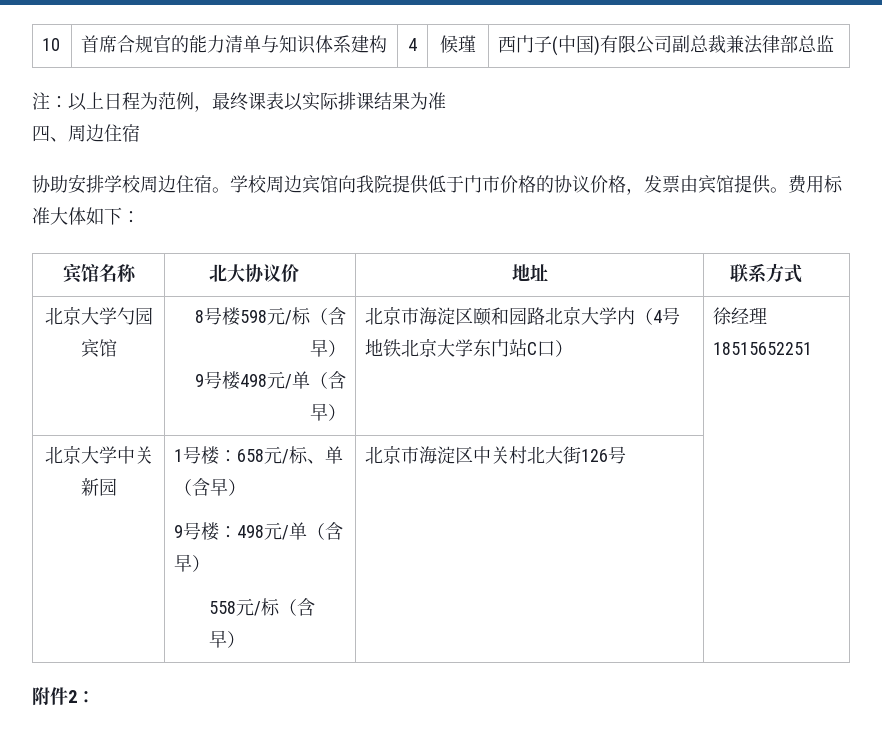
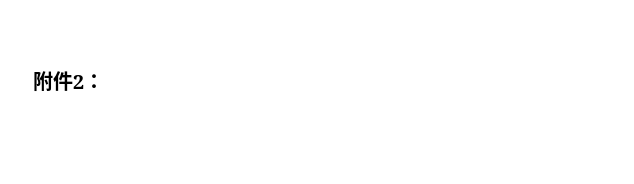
[42,38,61,51] [81,35,388,54] [408,38,417,51] [440,35,476,53] [498,35,835,56] [32,92,446,112] [32,124,140,142] [32,174,843,195] [32,207,140,225] [62,263,137,283] [208,264,299,282] [511,264,548,281] [730,263,803,283] [44,307,153,325] [80,339,117,358] [194,307,346,326] [309,339,346,357] [194,371,346,390] [309,403,346,421] [365,307,681,326] [365,339,574,357] [713,307,768,325] [713,342,813,355] [44,446,153,464] [80,478,117,496] [174,446,344,465] [174,478,247,496] [174,522,344,541] [174,554,211,572] [208,598,315,616] [208,630,245,648] [365,446,627,464] 10 | 首席合规官的能力清单与知识体系建构 | 4 | 候瑾 | 西门子(中国)有限公司副总裁兼法律部总监 // 注：以上日程为范例，最终课表以实际排课结果为准 // 四、周边住宿 // 协助安排学校周边住宿。学校周边宾馆向我院提供低于门市价格的协议价格，发票由宾馆提供。费用标准大体如下： // 宾馆名称 | 北大协议价 | 地址 | 联系方式 // 北京大学勺园宾馆 | 8号楼598元/标（含早） // 9号楼498元/单（含早） | 北京市海淀区颐和园路北京大学内（4号地铁北京大学东门站C口） | 徐经理18515652251 // 北京大学中关新园 | 1号楼：658元/标、单（含早） // 9号楼：498元/单（含早） // 558元/标（含早） | 北京市海淀区中关村北大街126号 | // -> (33, 81) none

